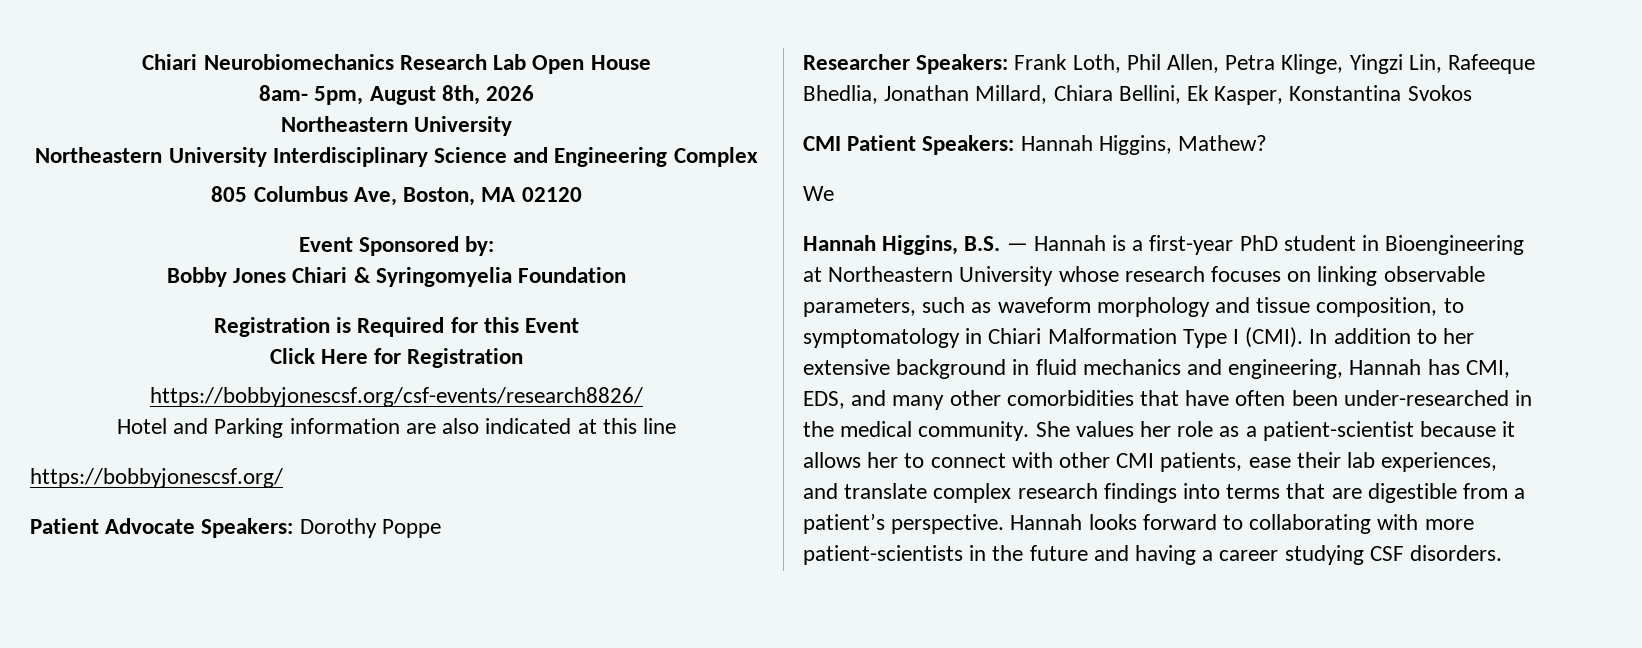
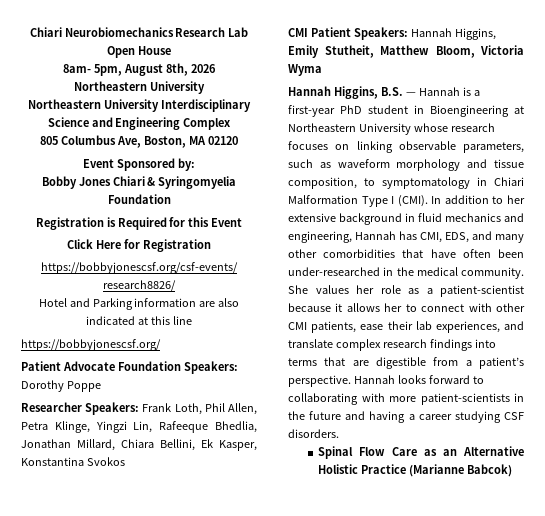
(196, 526) none -> [117,361,181,371] Foundation
[1178,135,1268,151] [803,186,834,201] Mathew? // We -> [288,45,524,58] [288,64,322,76] Emily Stutheit, Matthew Bloom, Victoria Wyma
(1503, 553) none -> [317,446,524,459] [317,464,512,477] // Spinal Flow Care as an Alternative Holistic Practice (Marianne Babcok)

